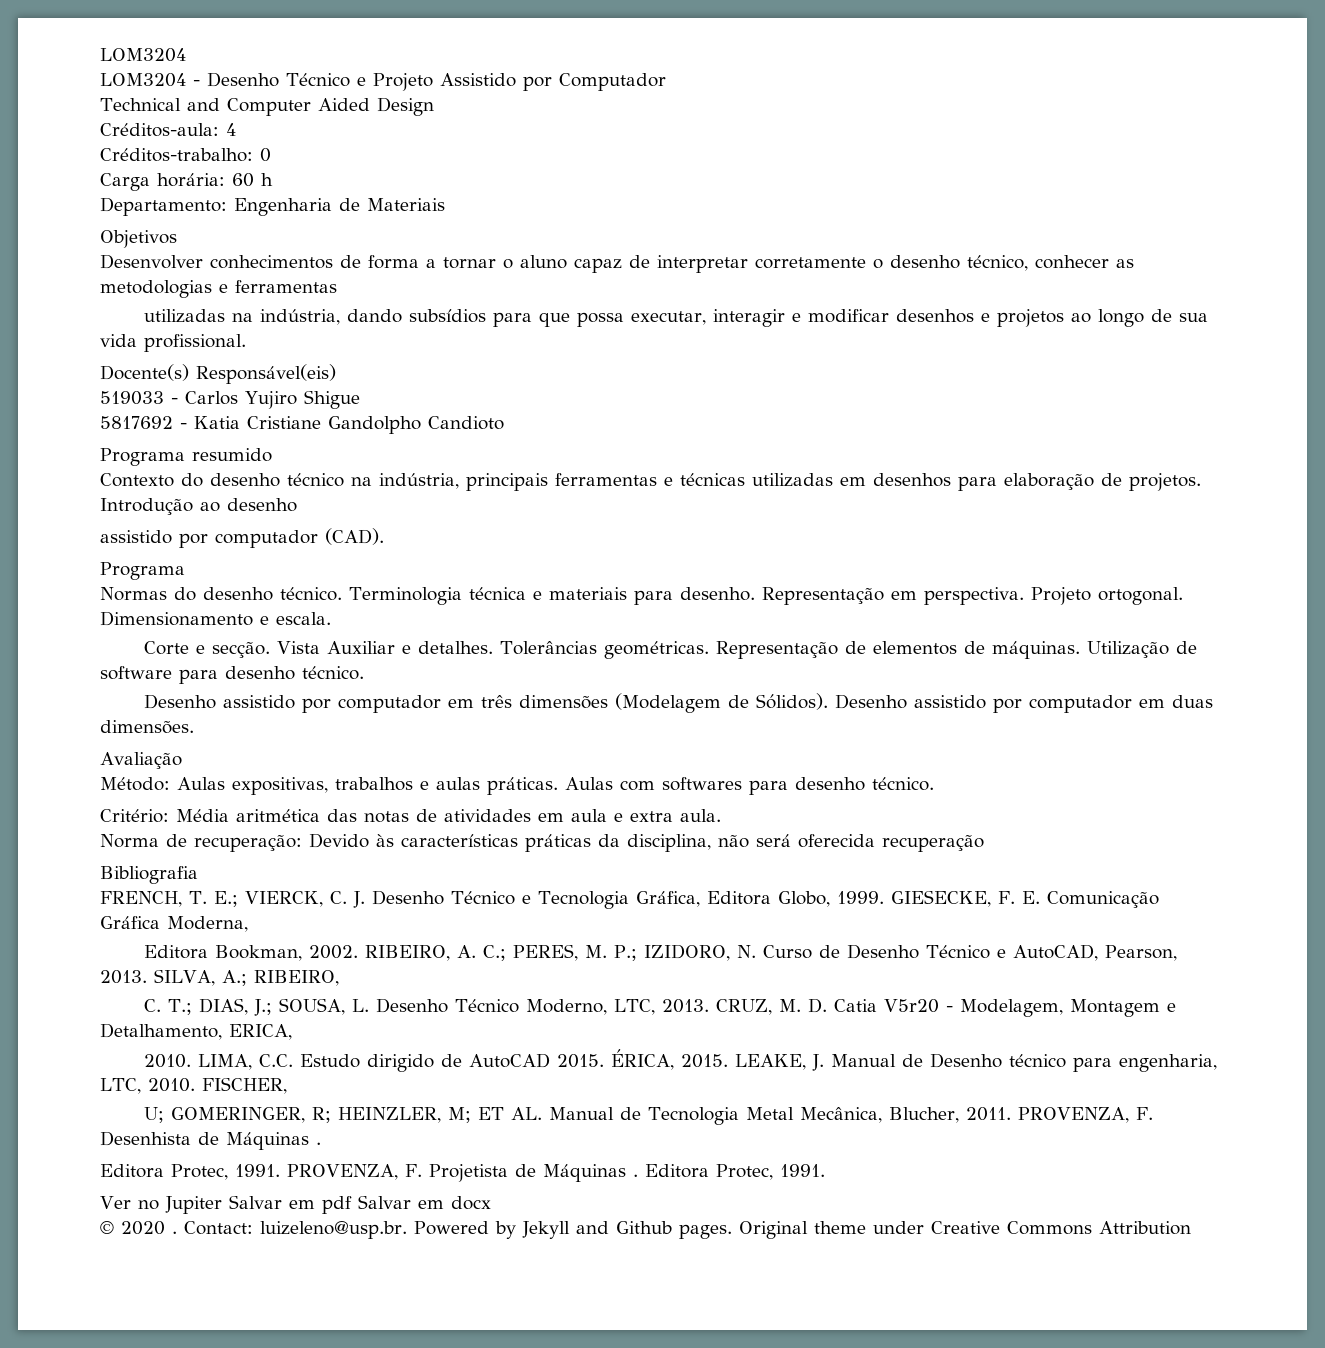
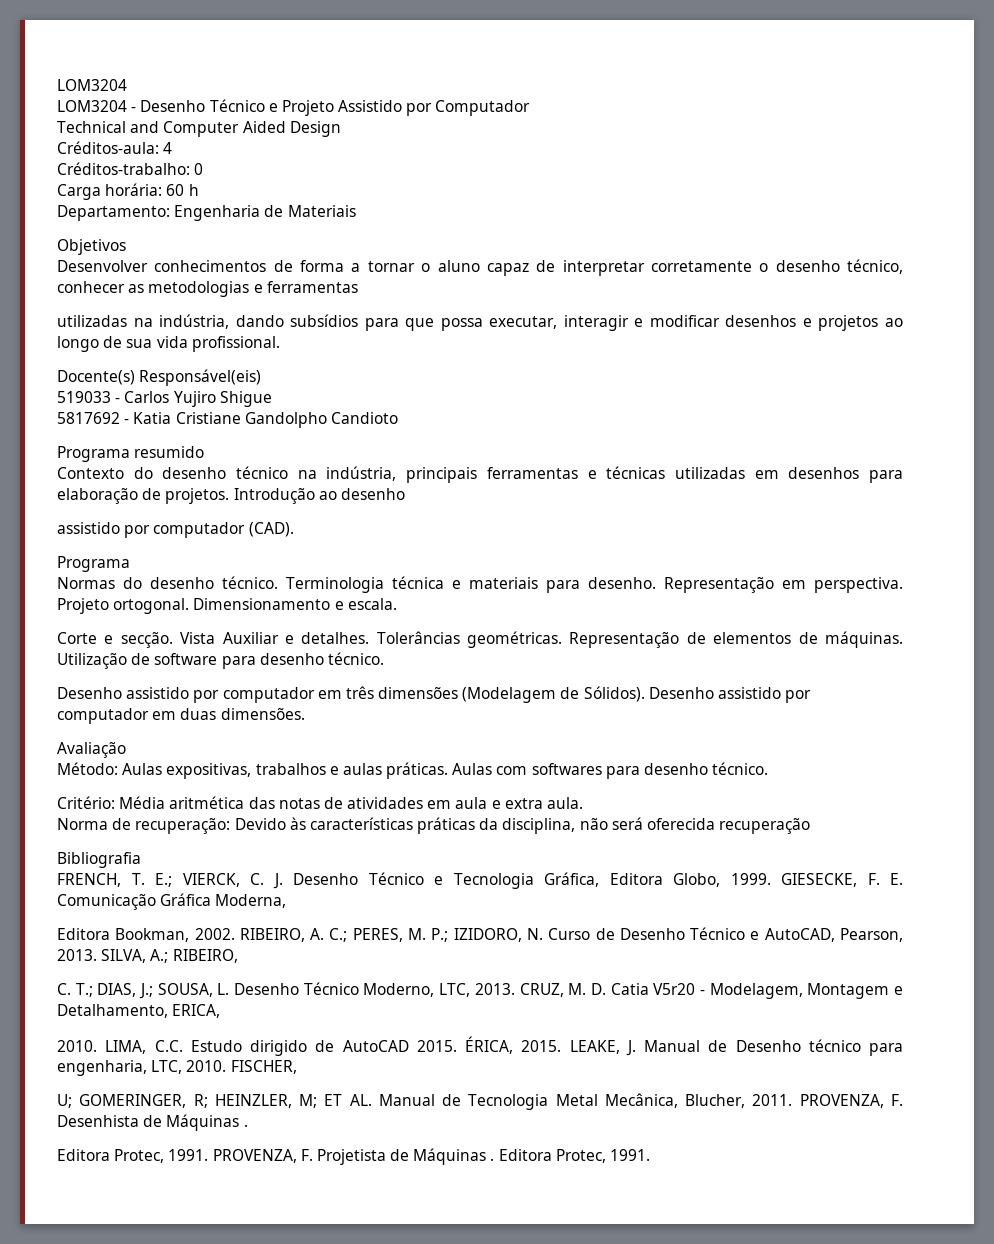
[100,1195,491,1214] [100,1221,1191,1239] // Ver no Jupiter Salvar em pdf Salvar em docx // © 2020 . Contact: luizeleno@usp.br. Powered by Jekyll and Github pages. Original theme under Creative Commons Attribution -> (651, 1155) none

